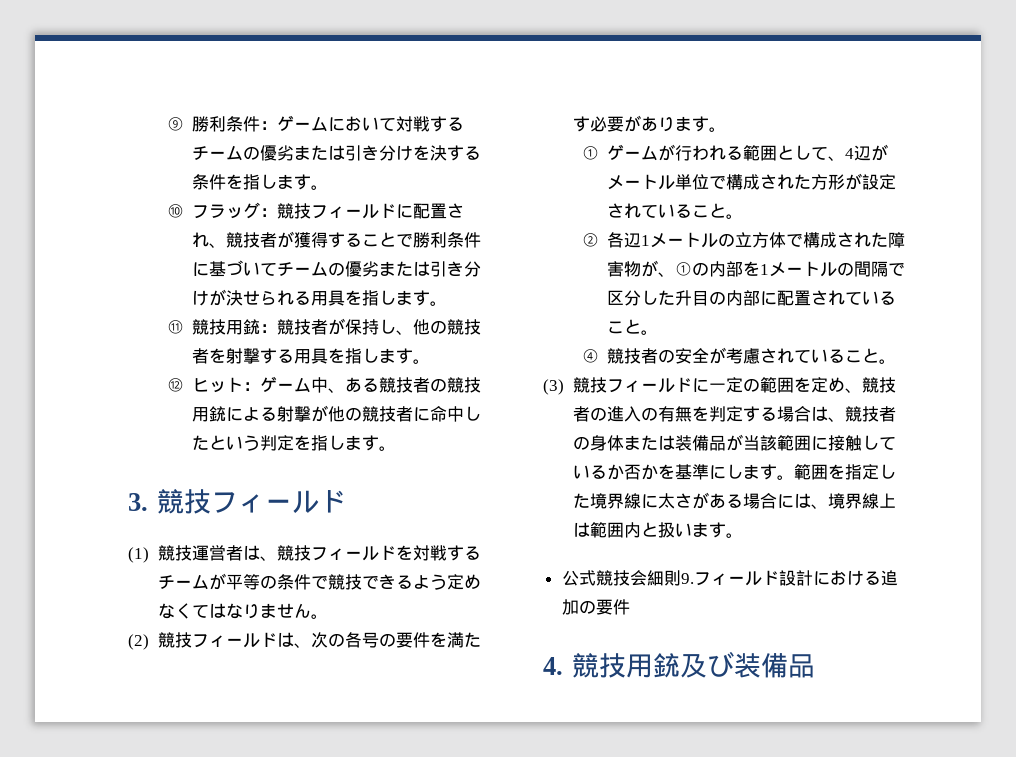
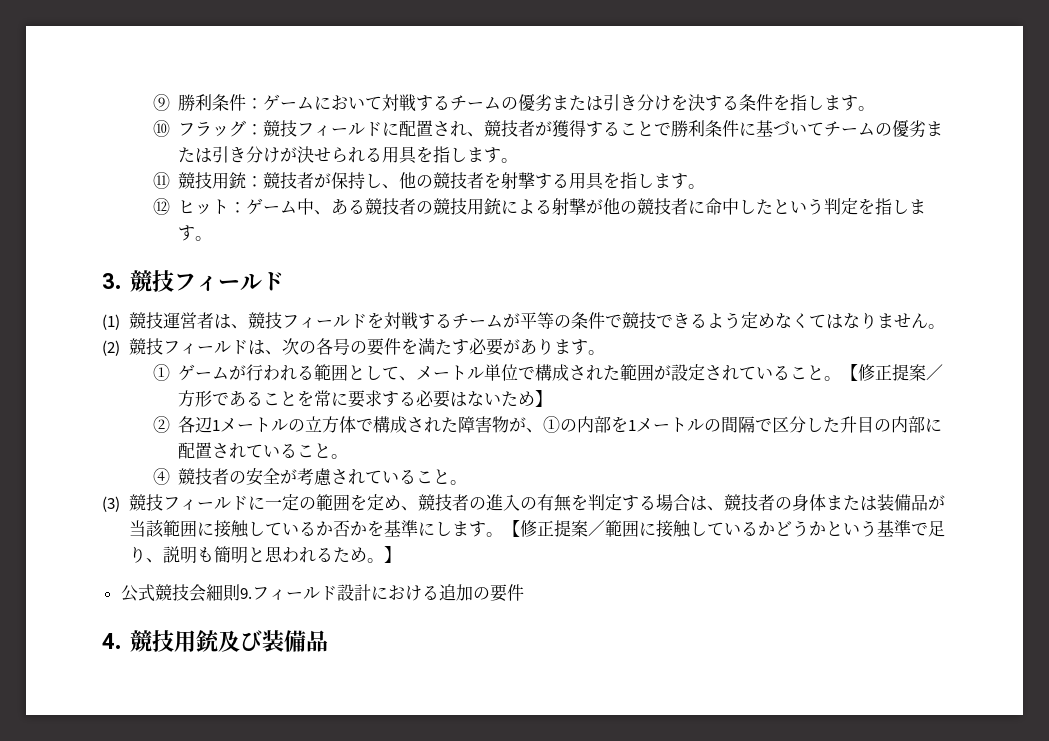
[845,144,889,161] 4辺が -> (417, 378) none
[811,174,846,190] 方形 -> [620,364,655,381] 範囲
(744, 216) none -> [841,364,944,381] [178,390,553,408] 【修正提案／方形であることを常に要求する必要はないため】
[793,464,896,480] [572,492,896,509] [572,522,743,538] 範囲を指定した境界線に太さがある場合には、境界線上は範囲内と扱います。 -> [502,520,945,538] [128,546,401,564] 【修正提案／範囲に接触しているかどうかという基準で足り、説明も簡明と思われるため。】

